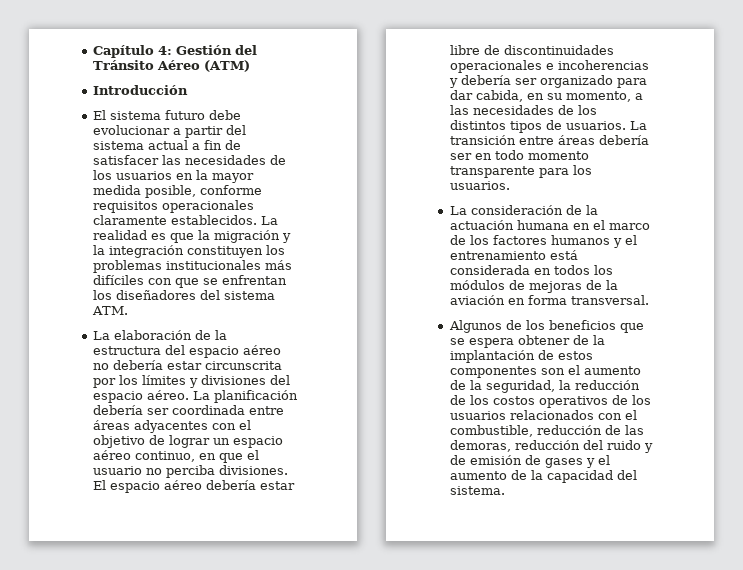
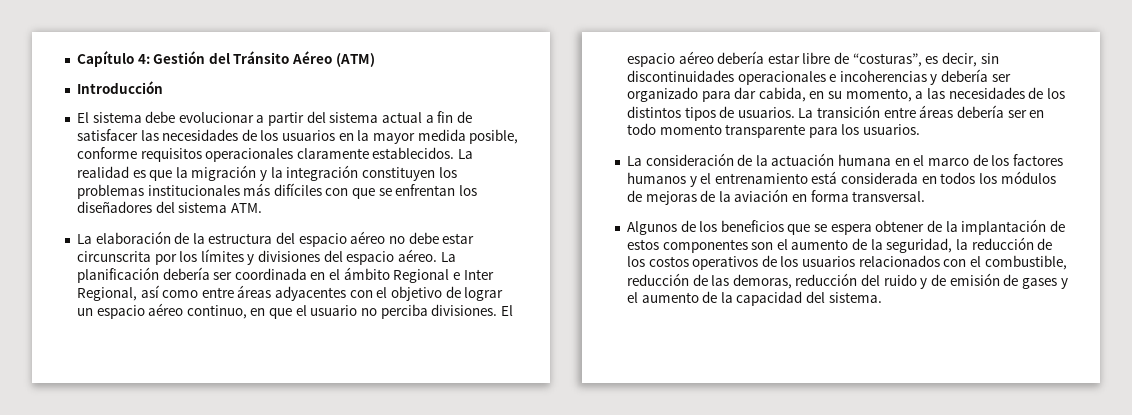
[164,110,205,120] futuro -> (142, 117) none
[112,360,163,370] debería -> [408,232,439,244] debe
(245, 410) none -> [310,267,494,283] [76,285,199,301] en el ámbito Regional e Inter Regional, así como
(500, 50) none -> [852,52,999,67] “costuras”, es decir, sin

